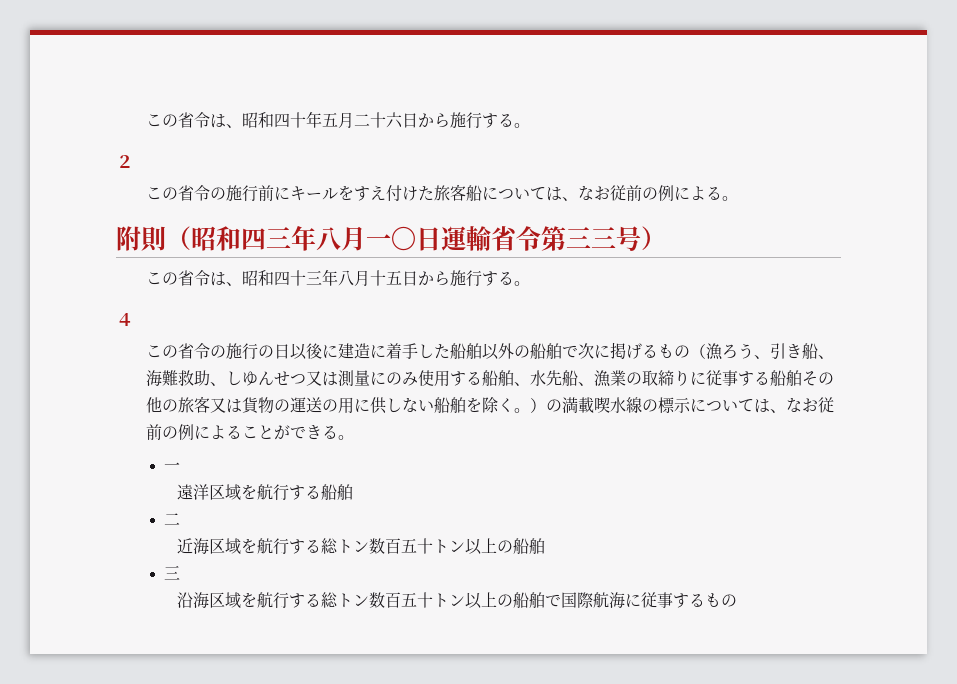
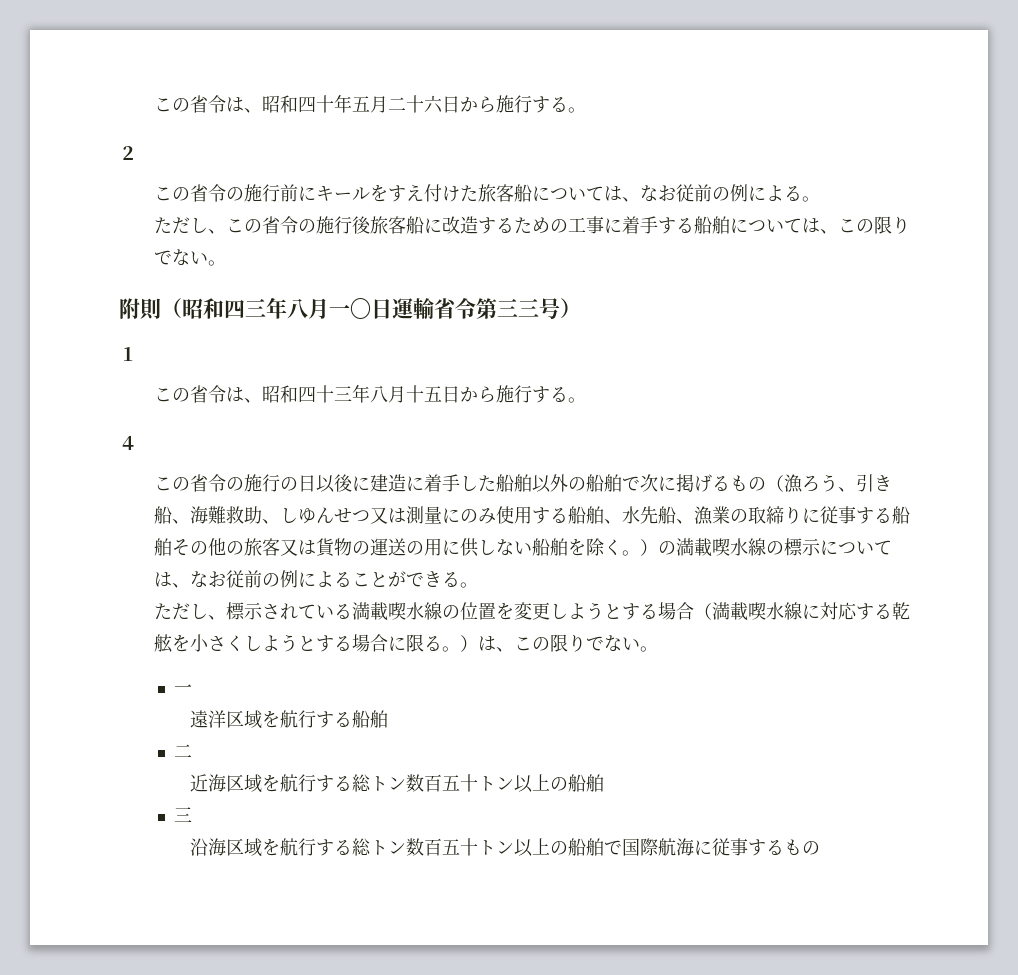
(739, 198) none -> [154,216,911,234] [154,249,227,266] // ただし、この省令の施行後旅客船に改造するための工事に着手する船舶については、この限りでない。
(666, 238) none -> [119,347,137,361] // １
(355, 437) none -> [154,602,911,621] [154,634,659,653] // ただし、標示されている満載喫水線の位置を変更しようとする場合（満載喫水線に対応する乾舷を小さくしようとする場合に限る。）は、この限りでない。

